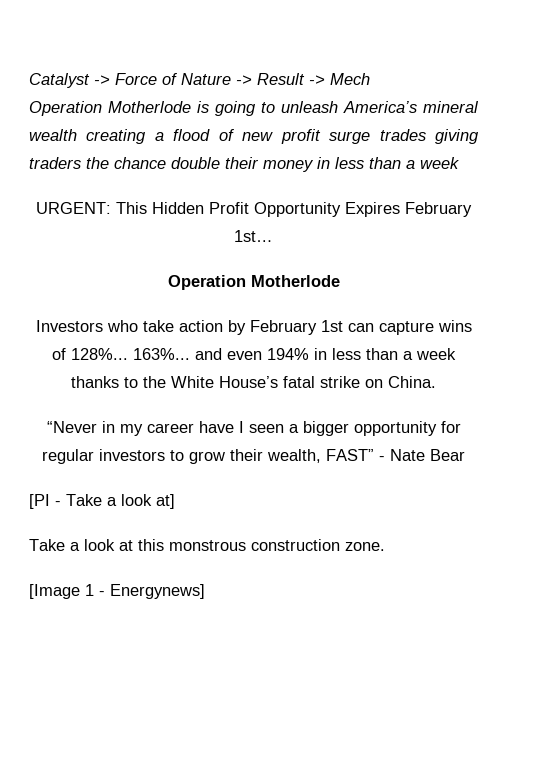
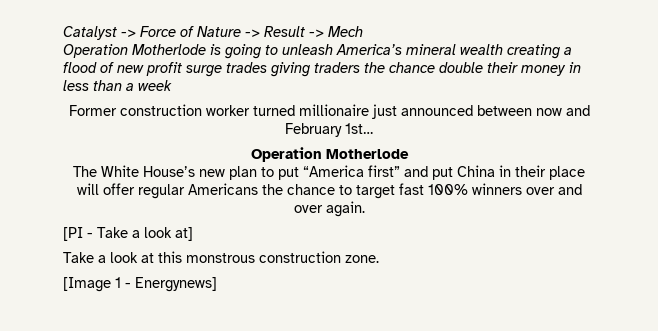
[36,202,472,217] [234,230,273,242] [167,275,340,290] [35,320,472,335] [52,348,456,360] [71,376,436,388] [46,421,461,436] [42,449,465,464] URGENT: This Hidden Profit Opportunity Expires February 1st… // Operation Motherlode // Investors who take action by February 1st can capture wins of 128%... 163%... and even 194% in less than a week thanks to the White House’s fatal strike on China. // “Never in my career have I seen a bigger opportunity for regular investors to grow their wealth, FAST” - Nate Bear -> [68,104,590,119] [285,123,373,137] [250,147,409,162] [73,165,585,180] [76,183,582,199] [293,201,365,217] Former construction worker turned millionaire just announced between now and February 1st… // Operation Motherlode // The White House’s new plan to put “America first” and put China in their place will offer regular Americans the chance to target fast 100% winners over and over again.

